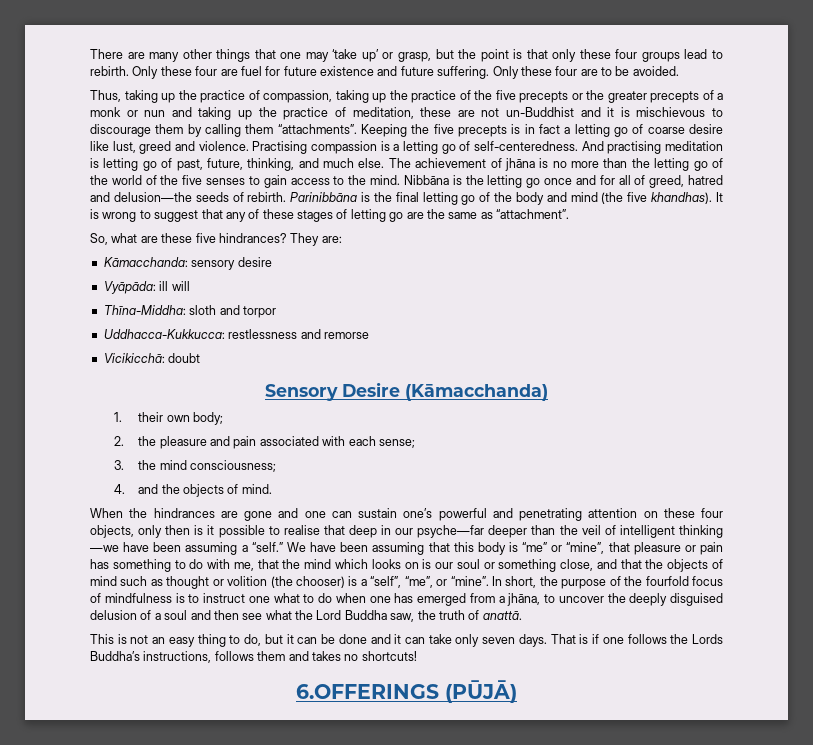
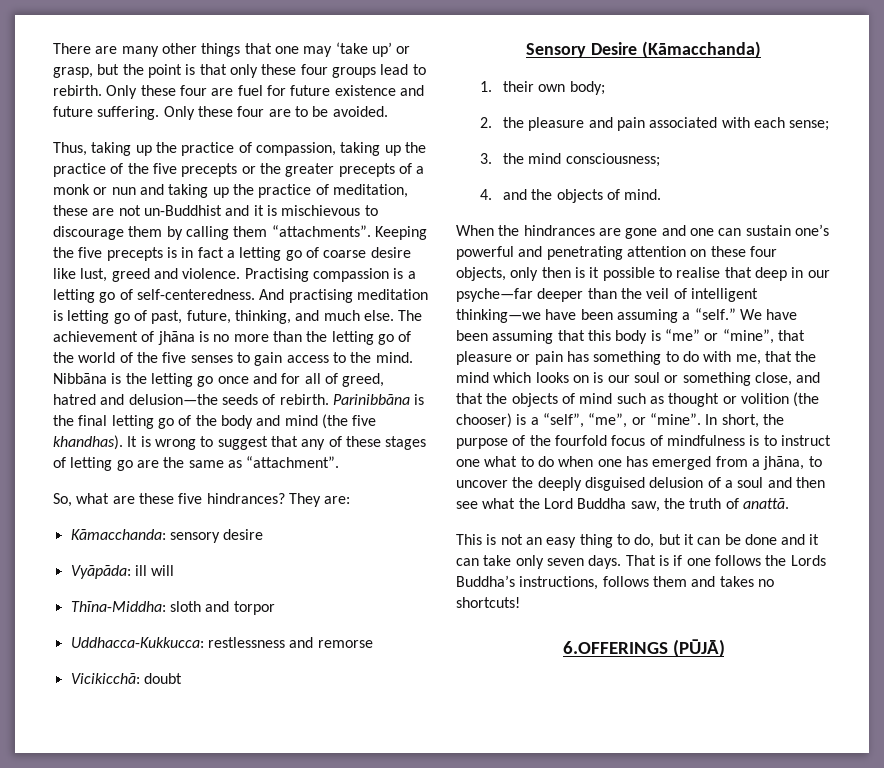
[678,525,723,538] [90,545,119,552] thinking —we -> [456,309,541,323] thinking—we

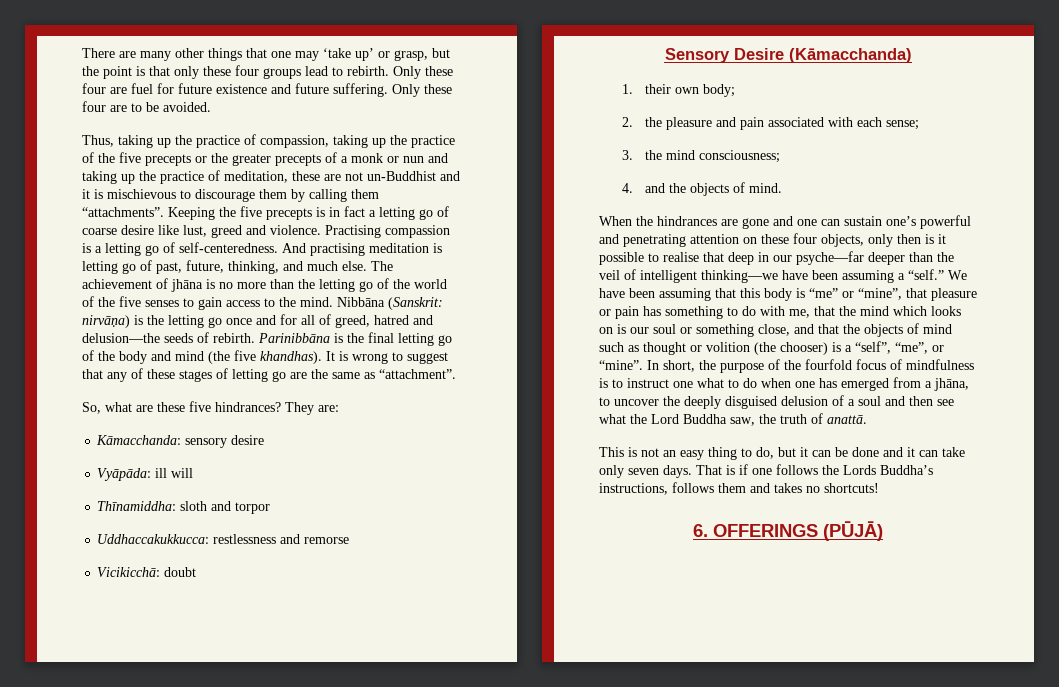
(107, 378) none -> [388,297,443,310] [82,315,130,328] (Sanskrit: nirvāṇa)
[70,601,166,612] Thīna-Middha: -> [97,501,177,511] Thīnamiddha:
[70,637,204,648] Uddhacca-Kukkucca: -> [97,534,210,544] Uddhaccakukkucca:
[562,641,668,654] 6.OFFERINGS -> [693,524,818,537] 6. OFFERINGS

